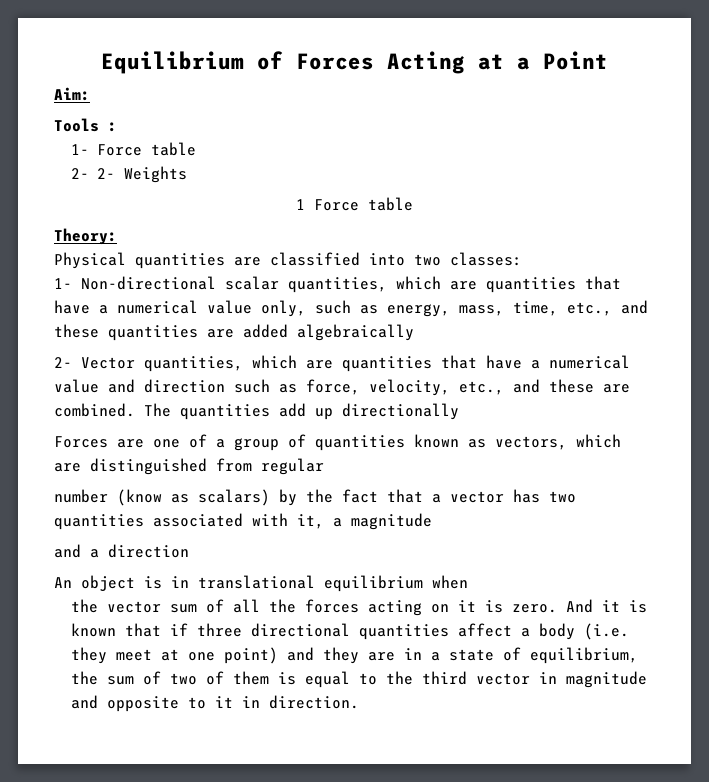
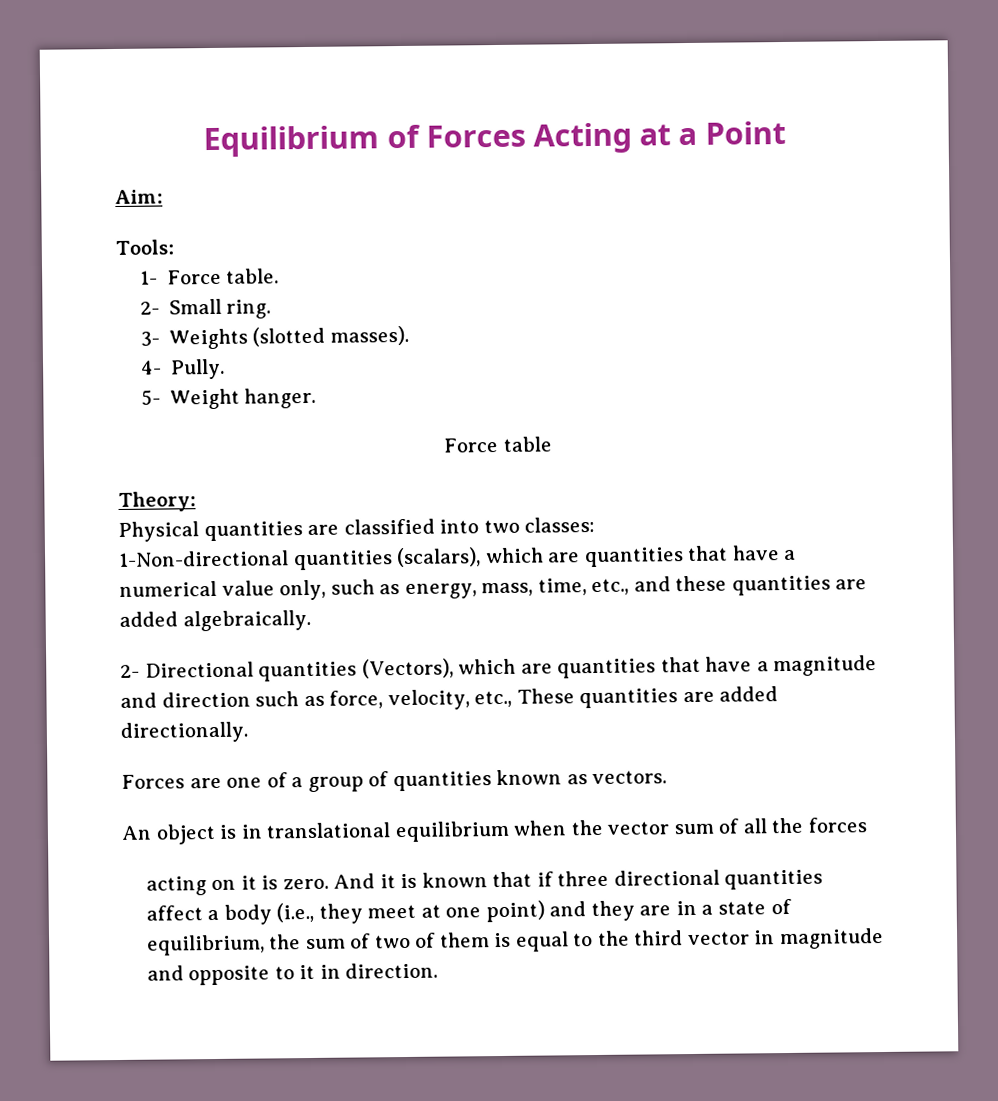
[54,118,117,132] Tools : -> [115,239,174,255] Tools:
[150,142,196,156] [71,166,187,183] [296,199,305,210] table // 2- 2- Weights // 1 -> [226,268,280,284] [139,298,272,319] [139,325,409,350] [139,358,225,380] [140,387,317,410] table. // 2- Small ring. // 3- Weights (slotted masses). // 4- Pully. // 5- Weight hanger. //
[54,276,387,293] 1- Non-directional scalar quantities, -> [118,547,482,571] 1-Non-directional quantities (scalars),
[297,324,414,341] [54,355,630,372] [54,379,99,393] algebraically // 2- Vector quantities, which are quantities that have a numerical value -> [182,609,311,632] [120,655,878,682] algebraically. // 2- Directional quantities (Vectors), which are quantities that have a magnitude
[513,379,630,393] [54,403,459,420] and these are combined. The quantities add up directionally -> [516,686,779,709] [120,721,248,743] These quantities are added directionally.
[495,434,621,450] [54,458,324,475] [54,489,576,506] [54,513,432,530] [54,544,189,558] vectors, which are distinguished from regular // number (know as scalars) by the fact that a vector has two quantities associated with it, a magnitude // and a direction -> [592,770,668,785] vectors.
(468, 582) // -> (567, 828) none
(360, 606) none -> (867, 825) //
[584,623,630,640] (i.e. -> [276,902,315,923] (i.e.,

